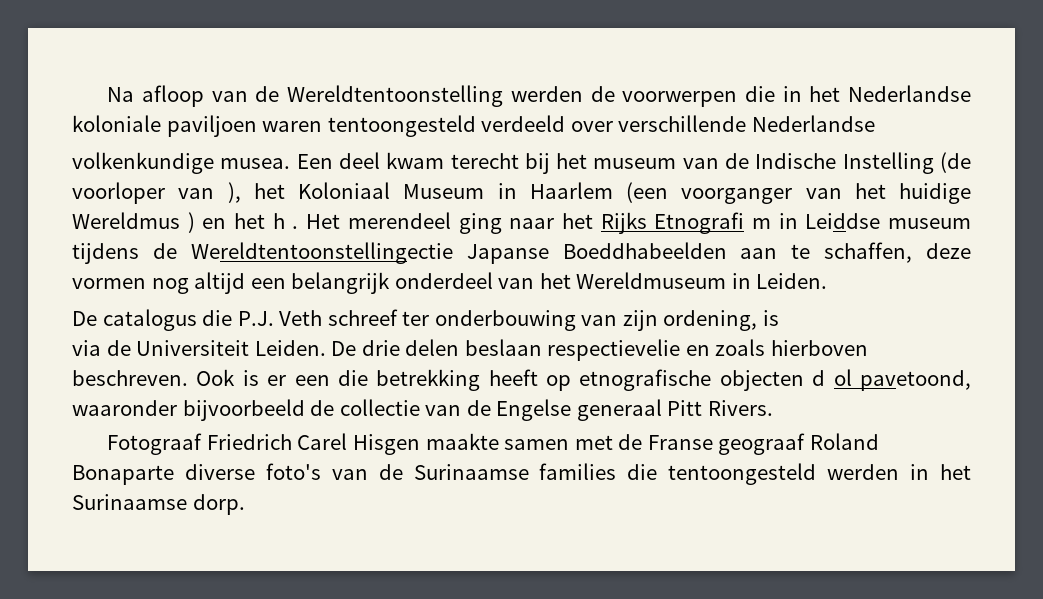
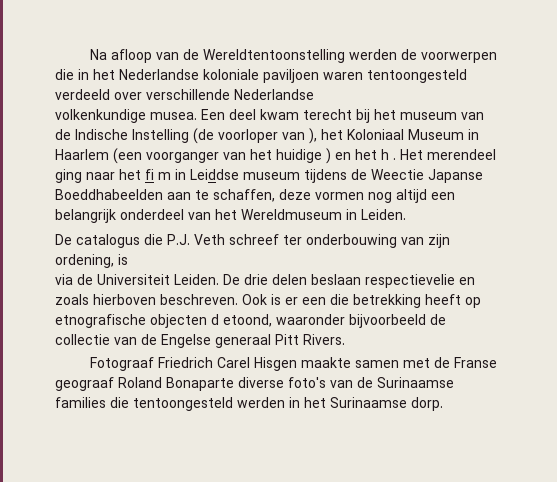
[72,212,180,229] Wereldmus -> (322, 156) none
[600,212,745,234] Rijks Etnografi -> [145,169,154,180] fi
[190,242,453,264] Wereldtentoonstellingectie -> [371,169,424,180] Weectie
[833,369,971,391] ol pavetoond, -> [223,314,272,327] etoond,

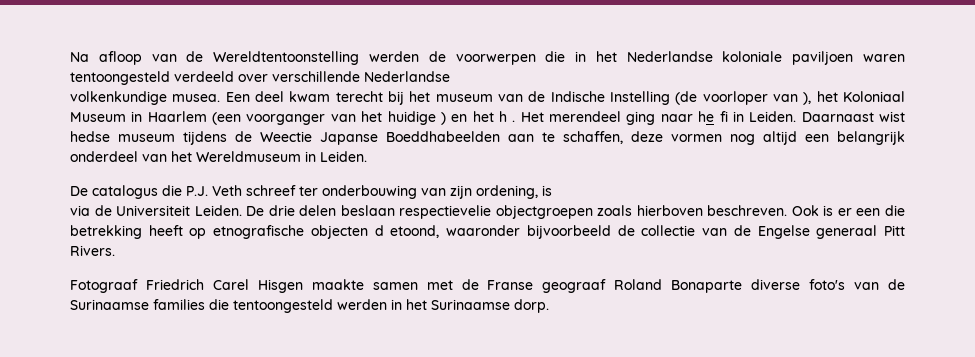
[119,169,239,180] het fi m in Leiddse -> [698,111,906,122] [70,131,110,142] he fi in Leiden. Daarnaast wist hedse
[459,277,475,285] en -> [495,205,593,219] objectgroepen

